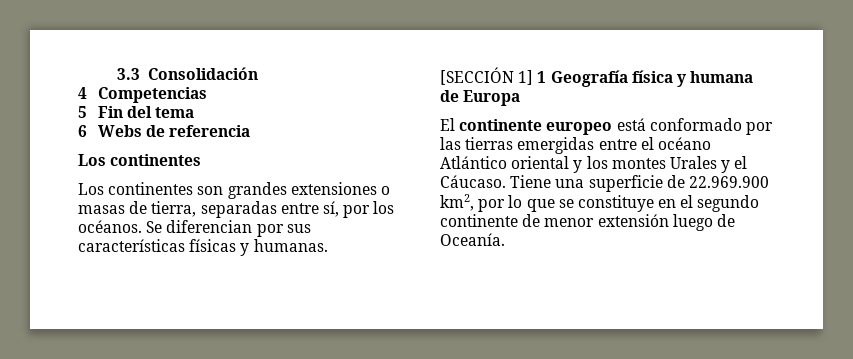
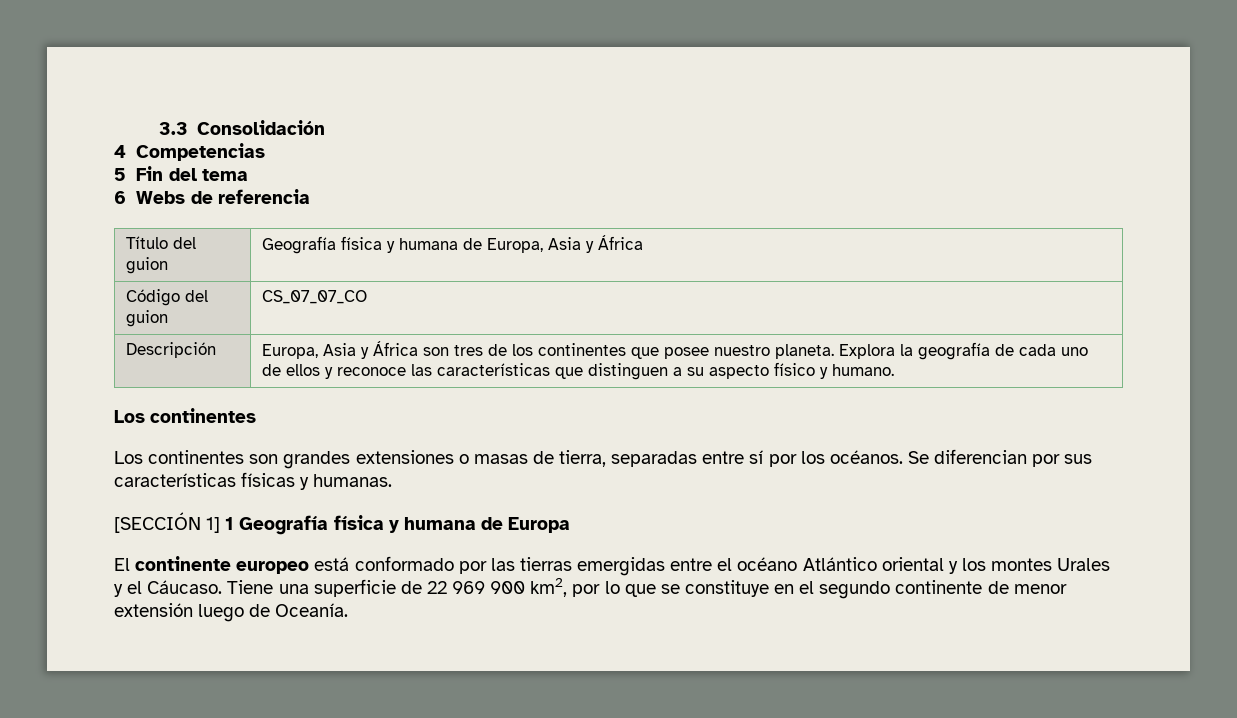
(251, 131) none -> [126,236,197,249] [126,257,169,274] [262,235,644,254] [126,289,209,306] [126,310,169,327] [262,290,368,304] [126,342,217,358] [262,341,1089,360] [262,362,895,380] // Título del guion | Geografía física y humana de Europa, Asia y África // Código del guion | CS_07_07_CO // Descripción | Europa, Asia y África son tres de los continentes que posee nuestro planeta. Explora la geografía de cada uno de ellos y reconoce las características que distinguen a su aspecto físico y humano.
[322,201,339,217] sí, -> [749,450,764,464] sí
[688,176,769,188] 22.969.900 -> [426,581,526,594] 22 969 900

